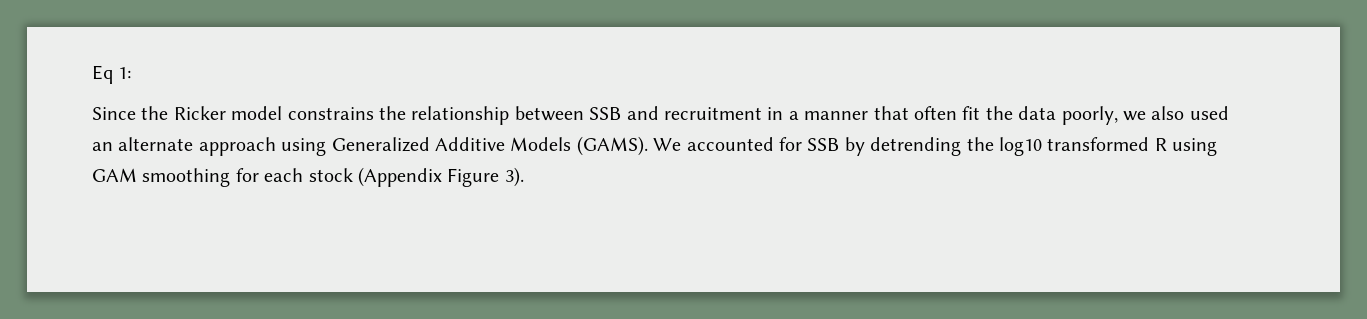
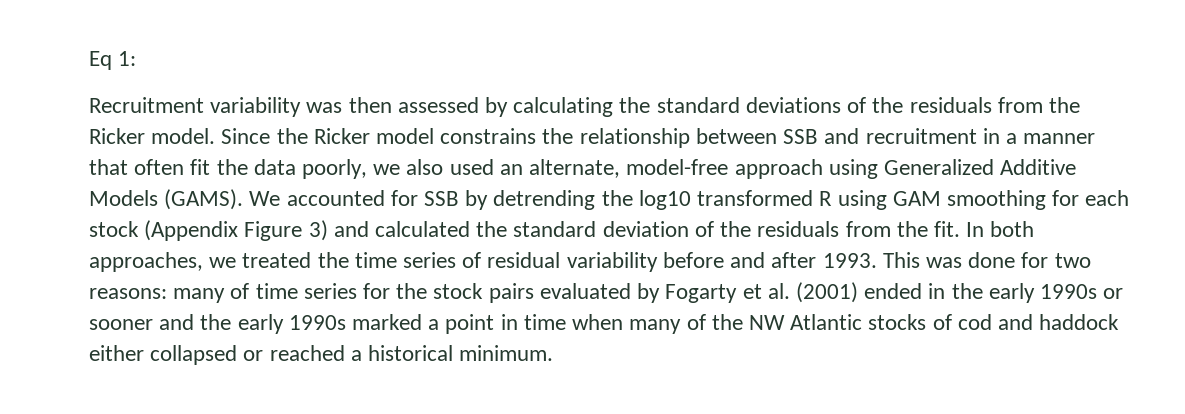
(132, 73) none -> [89,97,1080,117] [89,128,216,144] Recruitment variability was then assessed by calculating the standard deviations of the residuals from the Ricker model.
[118,137,194,151] alternate -> [529,159,729,178] alternate, model-free
[504,167,524,187] 3). -> [308,220,1035,241] [89,252,1091,272] [89,282,1124,303] [89,314,1120,334] [89,345,554,365] 3) and calculated the standard deviation of the residuals from the fit. In both approaches, we treated the time series of residual variability before and after 1993. This was done for two reasons: many of time series for the stock pairs evaluated by Fogarty et al. (2001) ended in the early 1990s or sooner and the early 1990s marked a point in time when many of the NW Atlantic stocks of cod and haddock either collapsed or reached a historical minimum.

